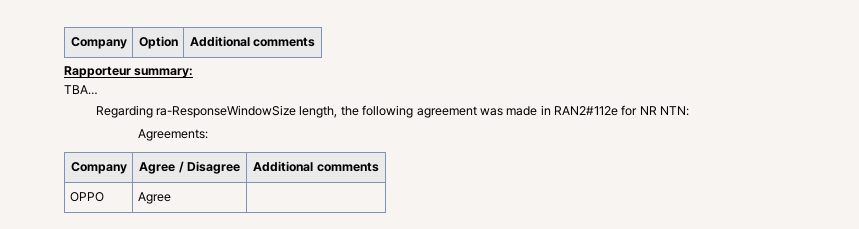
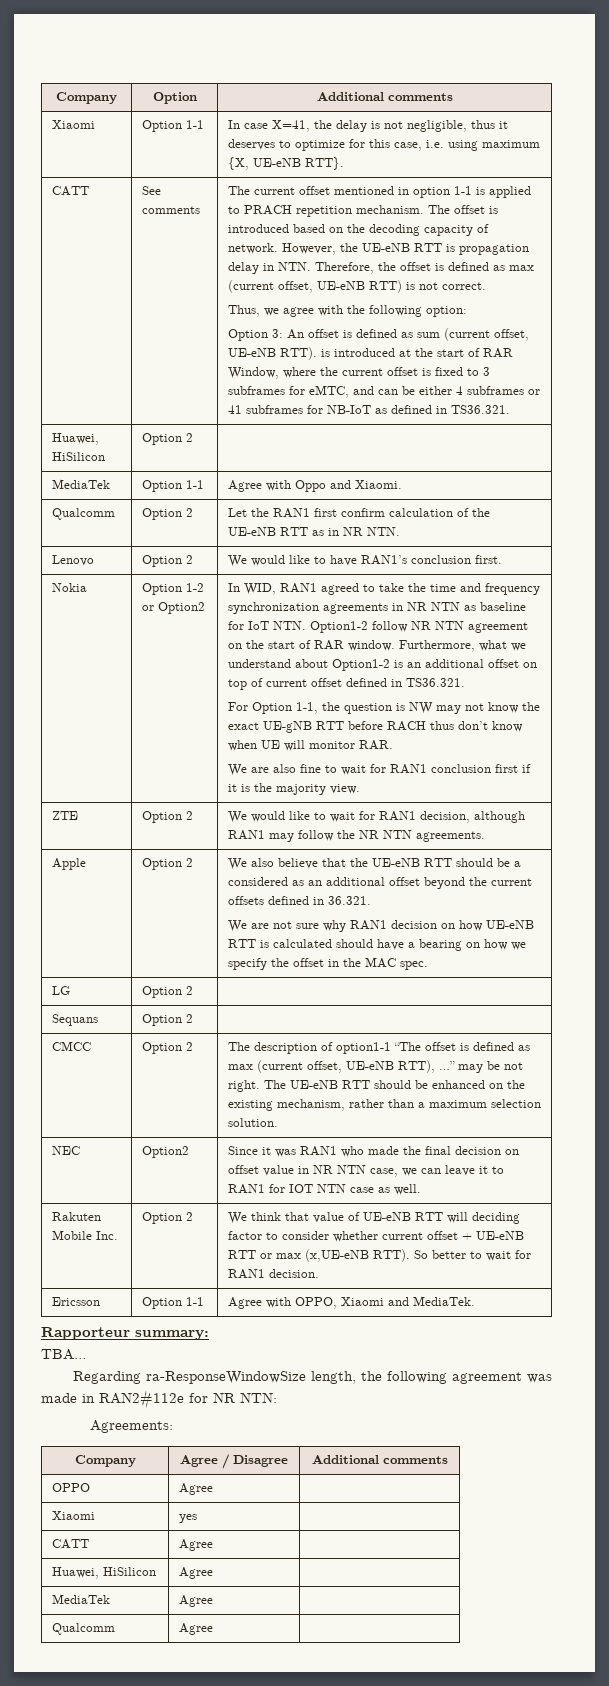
(316, 42) none -> [51,120,95,129] [141,120,204,132] [227,120,508,132] [227,139,540,151] [227,157,344,170] [51,186,89,196] [141,186,161,195] [141,206,200,214] [227,186,531,198] [227,205,498,217] [227,224,489,236] [227,243,529,255] [227,262,534,274] [227,280,486,293] [227,305,467,317] [227,328,529,341] [227,347,513,360] [227,367,490,379] [227,385,540,398] [227,405,510,414] [51,433,99,445] [51,452,105,461] [141,433,193,445] [51,479,110,489] [141,480,204,492] [227,480,402,492] [51,508,115,520] [141,508,193,520] [227,508,490,518] [227,527,400,536] [51,555,94,566] [141,555,193,567] [227,555,502,567] [51,583,87,592] [141,583,204,595] [141,602,205,614] [227,583,540,595] [227,602,526,614] [227,621,528,633] [227,640,526,652] [227,659,537,671] [227,678,465,690] [227,702,540,714] [227,721,523,733] [227,740,393,751] [227,764,531,776] [227,783,360,795] [51,811,78,820] [141,811,193,823] [227,811,525,823] [227,830,485,842] [51,858,86,870] [141,858,193,870] [227,858,521,870] [227,877,532,889] [227,896,371,905] [227,920,534,932] [227,939,526,951] [227,957,428,970] [51,986,70,995] [141,986,193,998] [51,1014,98,1026] [141,1014,193,1026] [51,1041,91,1051] [141,1042,193,1054] [227,1042,530,1054] [227,1060,523,1073] [227,1080,525,1092] [227,1099,541,1111] [227,1118,278,1127] [51,1146,80,1155] [141,1146,189,1158] [227,1146,519,1157] [227,1165,504,1177] [227,1184,421,1195] [51,1212,101,1221] [51,1230,118,1240] [141,1212,193,1224] [227,1212,520,1224] [227,1231,524,1242] [227,1249,531,1262] [227,1269,319,1279] [51,1297,100,1306] [141,1297,204,1309] [227,1296,475,1309] // Xiaomi | Option 1-1 | In case X=41, the delay is not negligible, thus it deserves to optimize for this case, i.e. using maximum {X, UE-eNB RTT}. // CATT | See comments | The current offset mentioned in option 1-1 is applied to PRACH repetition mechanism. The offset is introduced based on the decoding capacity of network. However, the UE-eNB RTT is propagation delay in NTN. Therefore, the offset is defined as max (current offset, UE-eNB RTT) is not correct. // Thus, we agree with the following option: // Option 3: An offset is defined as sum (current offset, UE-eNB RTT). is introduced at the start of RAR Window, where the current offset is fixed to 3 subframes for eMTC, and can be either 4 subframes or 41 subframes for NB-IoT as defined in TS36.321. // Huawei, HiSilicon | Option 2 | // MediaTek | Option 1-1 | Agree with Oppo and Xiaomi. // Qualcomm | Option 2 | Let the RAN1 first confirm calculation of the UE-eNB RTT as in NR NTN. // Lenovo | Option 2 | We would like to have RAN1’s conclusion first. // Nokia | Option 1-2 or Option2 | In WID, RAN1 agreed to take the time and frequency synchronization agreements in NR NTN as baseline for IoT NTN. Option1-2 follow NR NTN agreement on the start of RAR window. Furthermore, what we understand about Option1-2 is an additional offset on top of current offset defined in TS36.321. // For Option 1-1, the question is NW may not know the exact UE-gNB RTT before RACH thus don’t know when UE will monitor RAR. // We are also fine to wait for RAN1 conclusion first if it is the majority view. // ZTE | Option 2 | We would like to wait for RAN1 decision, although RAN1 may follow the NR NTN agreements. // Apple | Option 2 | We also believe that the UE-eNB RTT should be a considered as an additional offset beyond the current offsets defined in 36.321. // We are not sure why RAN1 decision on how UE-eNB RTT is calculated should have a bearing on how we specify the offset in the MAC spec. // LG | Option 2 | // Sequans | Option 2 | // CMCC | Option 2 | The description of option1-1 “The offset is defined as max (current offset, UE-eNB RTT), …” may be not right. The UE-eNB RTT should be enhanced on the existing mechanism, rather than a maximum selection solution. // NEC | Option2 | Since it was RAN1 who made the final decision on offset value in NR NTN case, we can leave it to RAN1 for IOT NTN case as well. // Rakuten Mobile Inc. | Option 2 | We think that value of UE-eNB RTT will deciding factor to consider whether current offset + UE-eNB RTT or max (x,UE-eNB RTT). So better to wait for RAN1 decision. // Ericsson | Option 1-1 | Agree with OPPO, Xiaomi and MediaTek.
(171, 198) none -> [51,1511,95,1520] [178,1514,197,1523] [51,1539,89,1549] [178,1539,213,1551] [51,1567,156,1579] [178,1567,213,1579] [51,1594,110,1604] [178,1595,213,1607] [51,1623,115,1635] [178,1623,213,1635] // Xiaomi | yes | // CATT | Agree | // Huawei, HiSilicon | Agree | // MediaTek | Agree | // Qualcomm | Agree |

